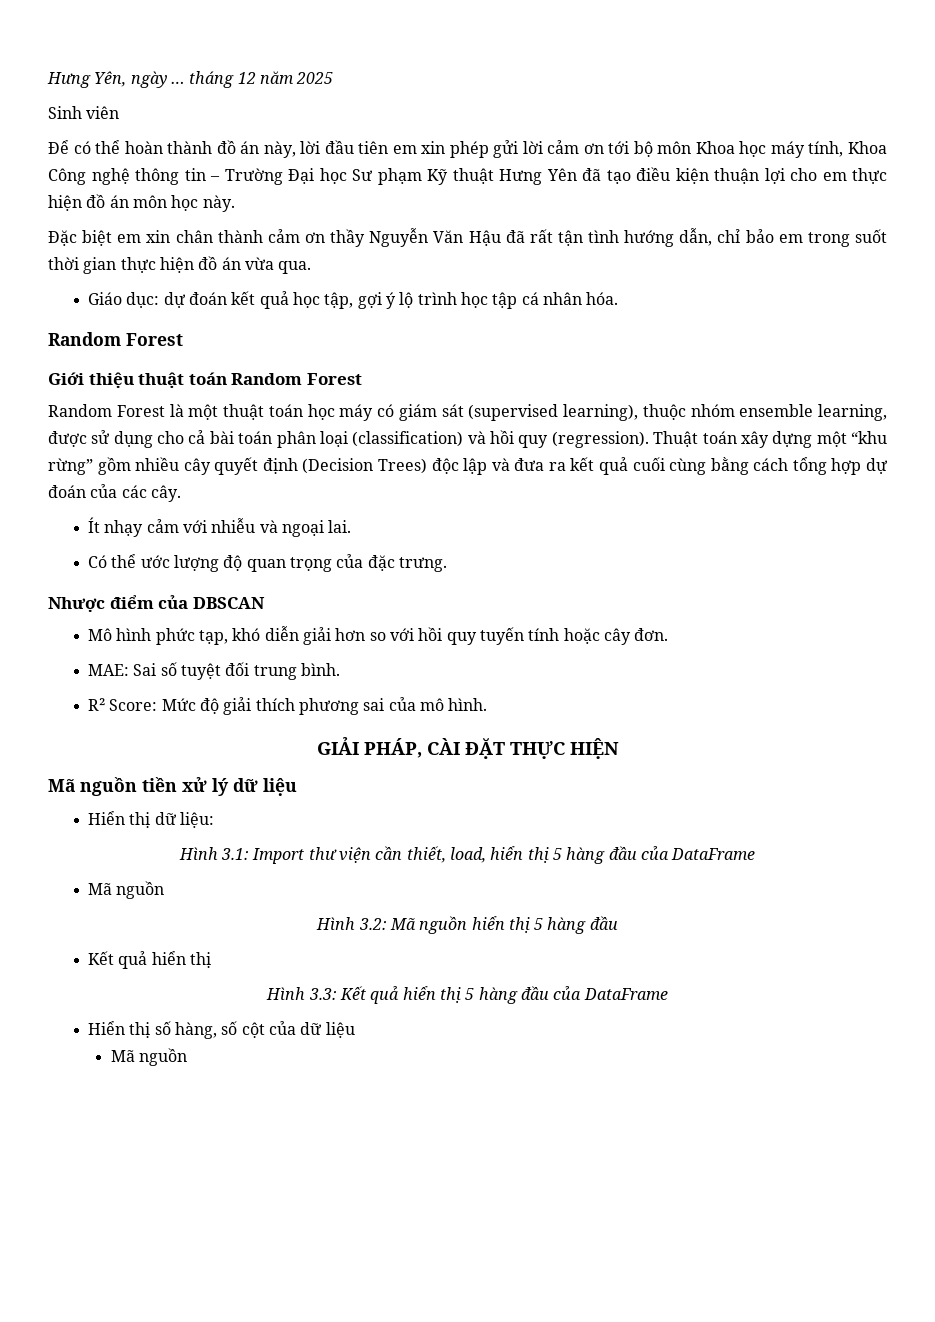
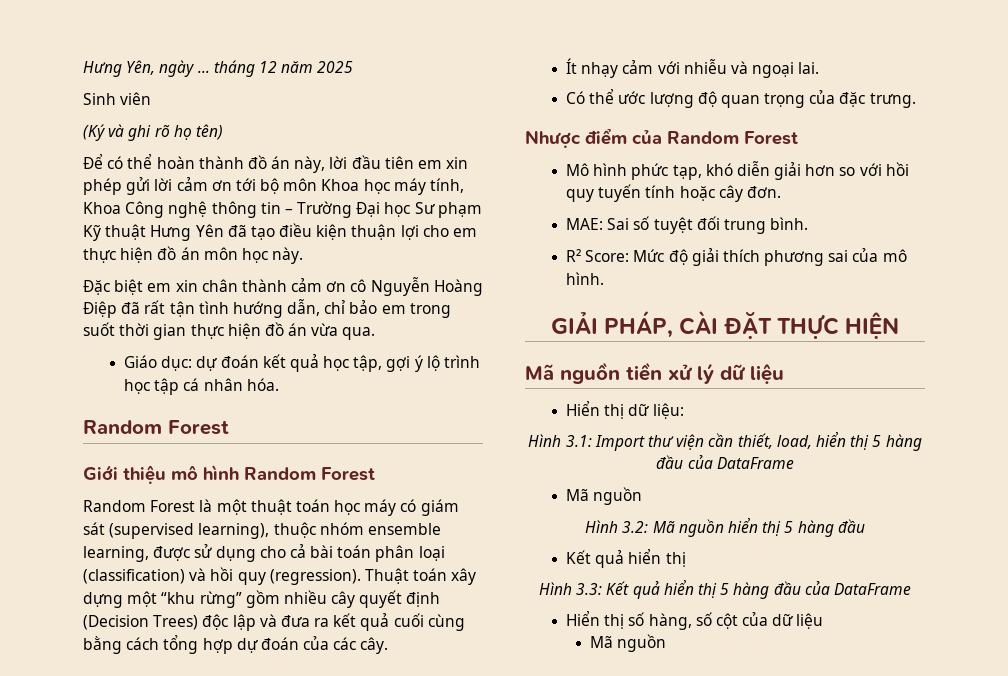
(120, 112) none -> [83,124,223,141] // (Ký và ghi rõ họ tên)
[330,228,501,247] thầy Nguyễn Văn Hậu -> [350,277,483,296] [83,301,117,318] cô Nguyễn Hoàng Điệp
[138,372,227,388] thuật toán -> [171,465,239,480] mô hình
[192,597,265,609] DBSCAN -> [667,131,798,145] Random Forest

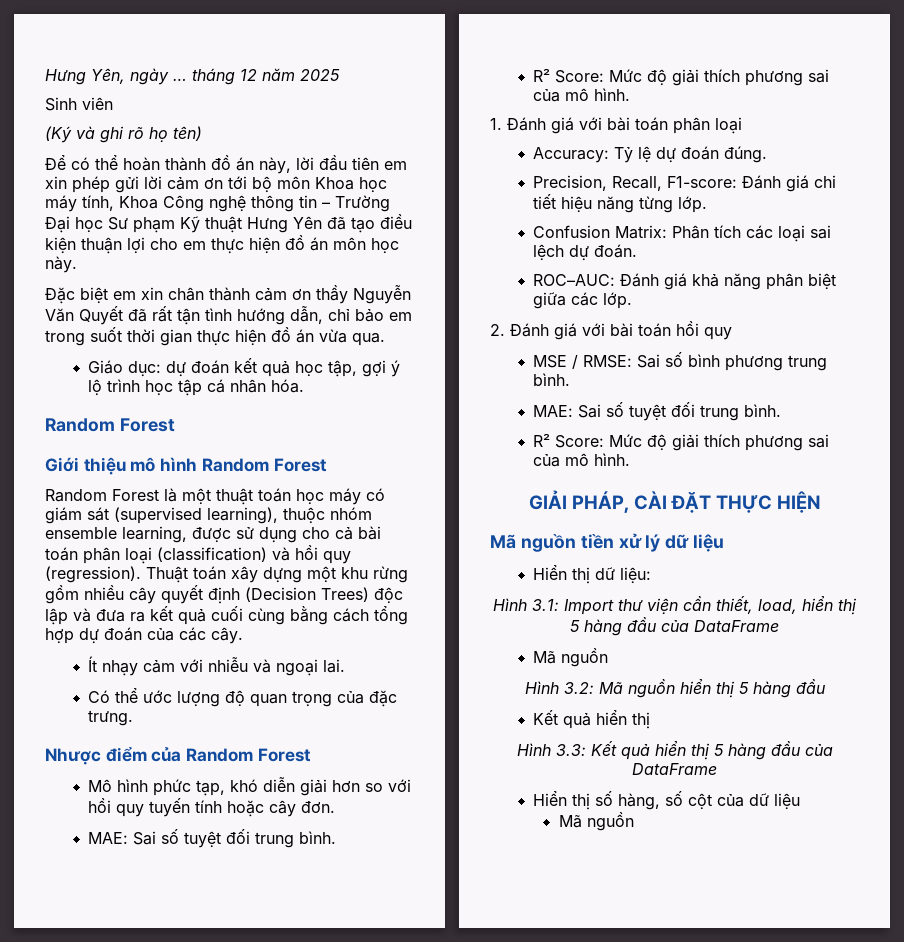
[350,277,483,296] [83,301,117,318] cô Nguyễn Hoàng Điệp -> [316,285,411,304] [45,306,123,325] thầy Nguyễn Văn Quyết
[161,591,242,608] “khu rừng” -> [341,566,408,583] khu rừng
(604, 278) none -> [490,117,742,134] [533,146,768,163] [533,175,837,192] [533,194,708,213] [533,225,832,242] [533,244,638,261] [533,273,837,290] [533,292,633,309] [490,321,732,340] [533,352,828,371] [533,373,571,386] [533,402,782,421] [533,433,830,451] [533,453,631,467] // 1. Đánh giá với bài toán phân loại // Accuracy: Tỷ lệ dự đoán đúng. // Precision, Recall, F1-score: Đánh giá chi tiết hiệu năng từng lớp. // Confusion Matrix: Phân tích các loại sai lệch dự đoán. // ROC–AUC: Đánh giá khả năng phân biệt giữa các lớp. // 2. Đánh giá với bài toán hồi quy // MSE / RMSE: Sai số bình phương trung bình. // MAE: Sai số tuyệt đối trung bình. // R² Score: Mức độ giải thích phương sai của mô hình.

